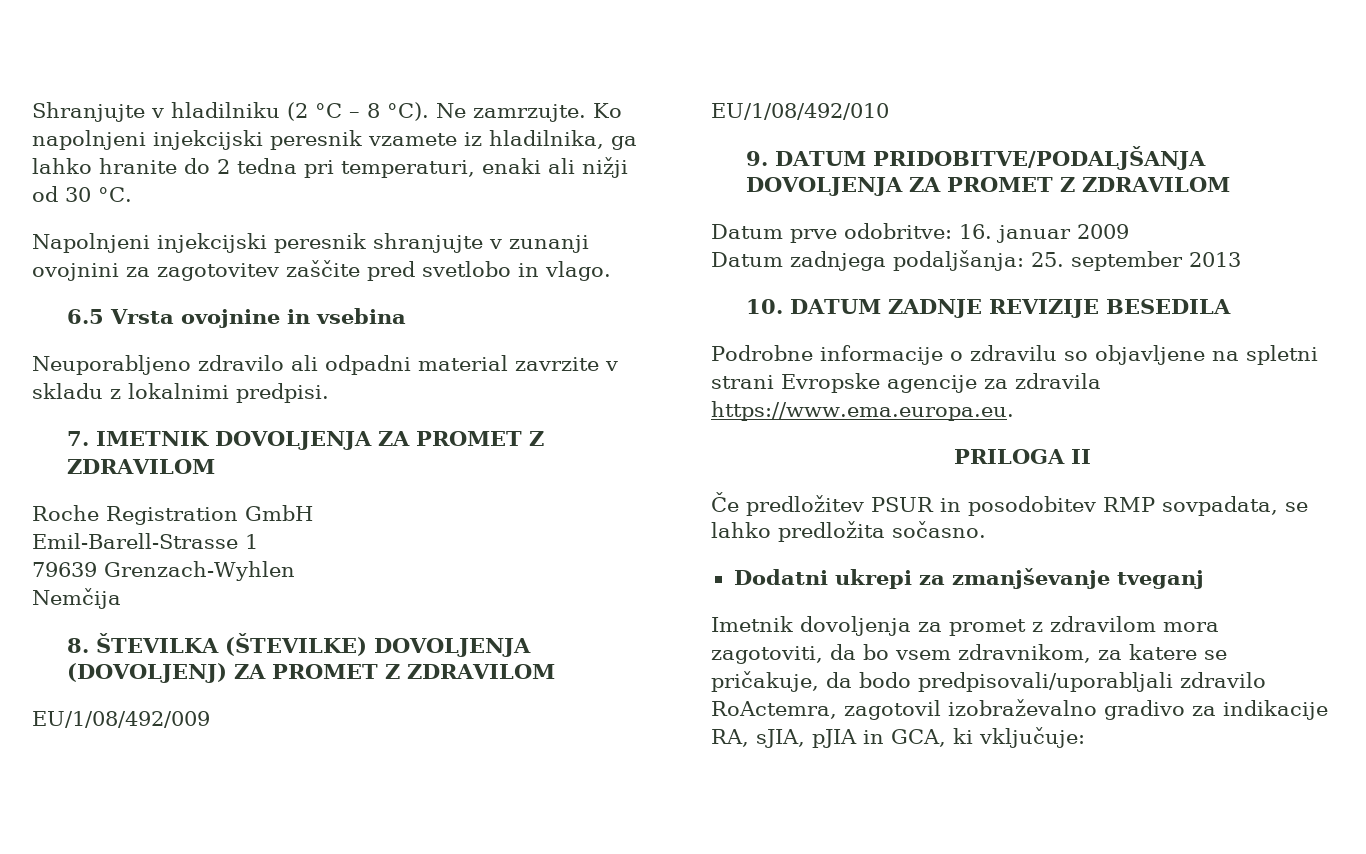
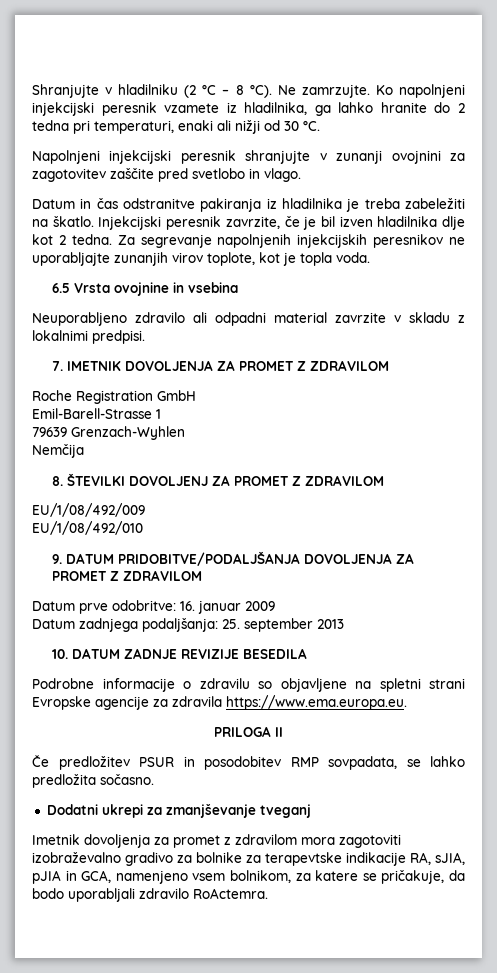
(611, 271) none -> [32,198,465,212] [32,216,465,230] [32,234,465,248] [32,252,370,266] // Datum in čas odstranitve pakiranja iz hladilnika je treba zabeležiti na škatlo. Injekcijski peresnik zavrzite, če je bil izven hladilnika dlje kot 2 tedna. Za segrevanje napolnjenih injekcijskih peresnikov ne uporabljajte zunanjih virov toplote, kot je topla voda.
[95,633,531,657] [66,663,227,683] ŠTEVILKA (ŠTEVILKE) DOVOLJENJA (DOVOLJENJ) -> [67,473,209,486] ŠTEVILKI DOVOLJENJ
[711,644,1091,664] zagotoviti, da bo vsem zdravnikom, -> [339,834,401,848] [32,852,465,866] [32,870,291,884] zagotoviti izobraževalno gradivo za bolnike za terapevtske indikacije RA, sJIA, pJIA in GCA, namenjeno vsem bolnikom,
[918,672,1266,692] [711,699,1328,720] [711,727,1085,748] predpisovali/uporabljali zdravilo RoActemra, zagotovil izobraževalno gradivo za indikacije RA, sJIA, pJIA in GCA, ki vključuje: -> [68,888,268,902] uporabljali zdravilo RoActemra.

